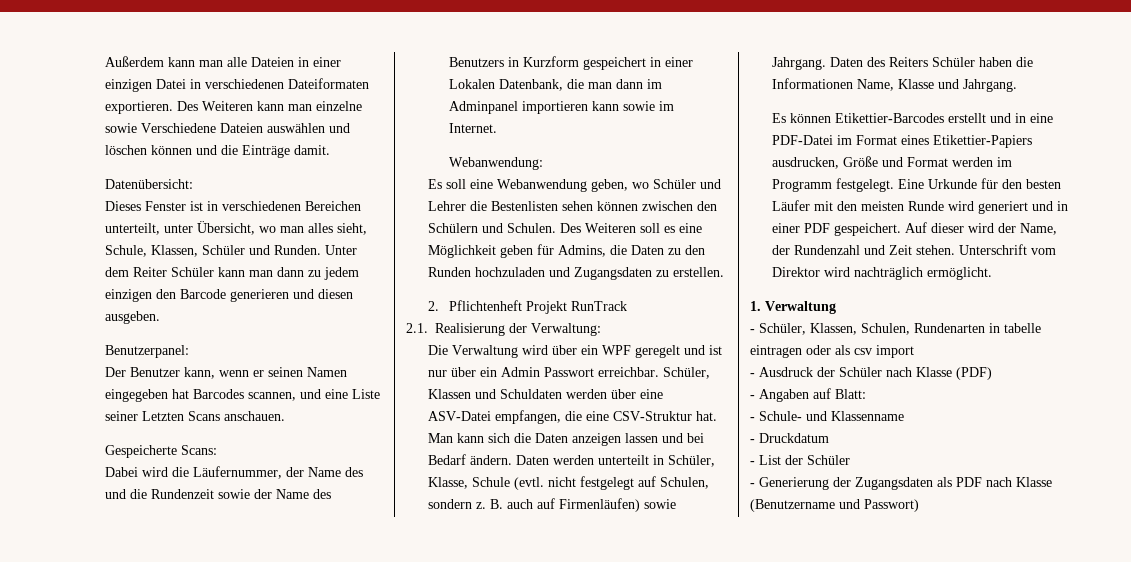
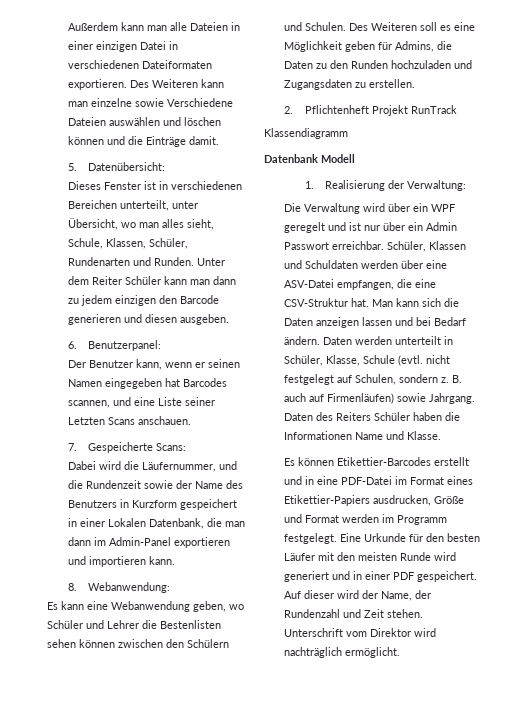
(331, 150) none -> [67,163,77,171] 5.
[202,245,246,255] Schüler -> [148,238,188,249] [67,257,130,266] Schüler, Rundenarten
(161, 317) none -> [67,341,77,349] 6.
(286, 416) none -> [67,443,77,451] 7.
[286,467,364,477] der Name des -> (216, 467) none
[449,101,675,114] [449,123,498,133] Adminpanel importieren kann sowie im Internet. // -> [108,537,230,548] [67,556,175,567] [67,583,77,591] Admin-Panel exportieren und importieren kann. // 8.
[445,179,466,189] soll -> [61,601,85,610] kann
[406,323,428,333] 2.1. -> [264,128,348,139] [264,154,355,163] [304,181,314,189] Klassendiagramm // Datenbank Modell // 1.
[856,79,1017,92] Name, Klasse und Jahrgang. -> [355,431,442,440] Name und Klasse.
[750,301,836,314] [750,323,1041,335] [750,345,914,358] [750,367,992,380] [750,388,866,402] [750,411,904,421] [750,433,829,443] [750,455,850,465] [750,477,1052,490] [750,499,919,512] // 1. Verwaltung // - Schüler, Klassen, Schulen, Rundenarten in tabelle eintragen oder als csv import // - Ausdruck der Schüler nach Klasse (PDF) // - Angaben auf Blatt: // - Schule- und Klassenname // - Druckdatum // - List der Schüler // - Generierung der Zugangsdaten als PDF nach Klasse (Benutzername und Passwort) -> (401, 652) none

